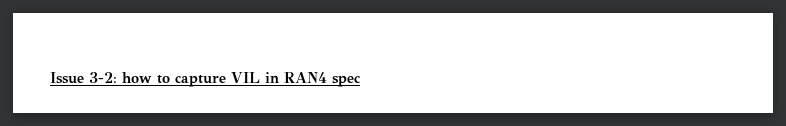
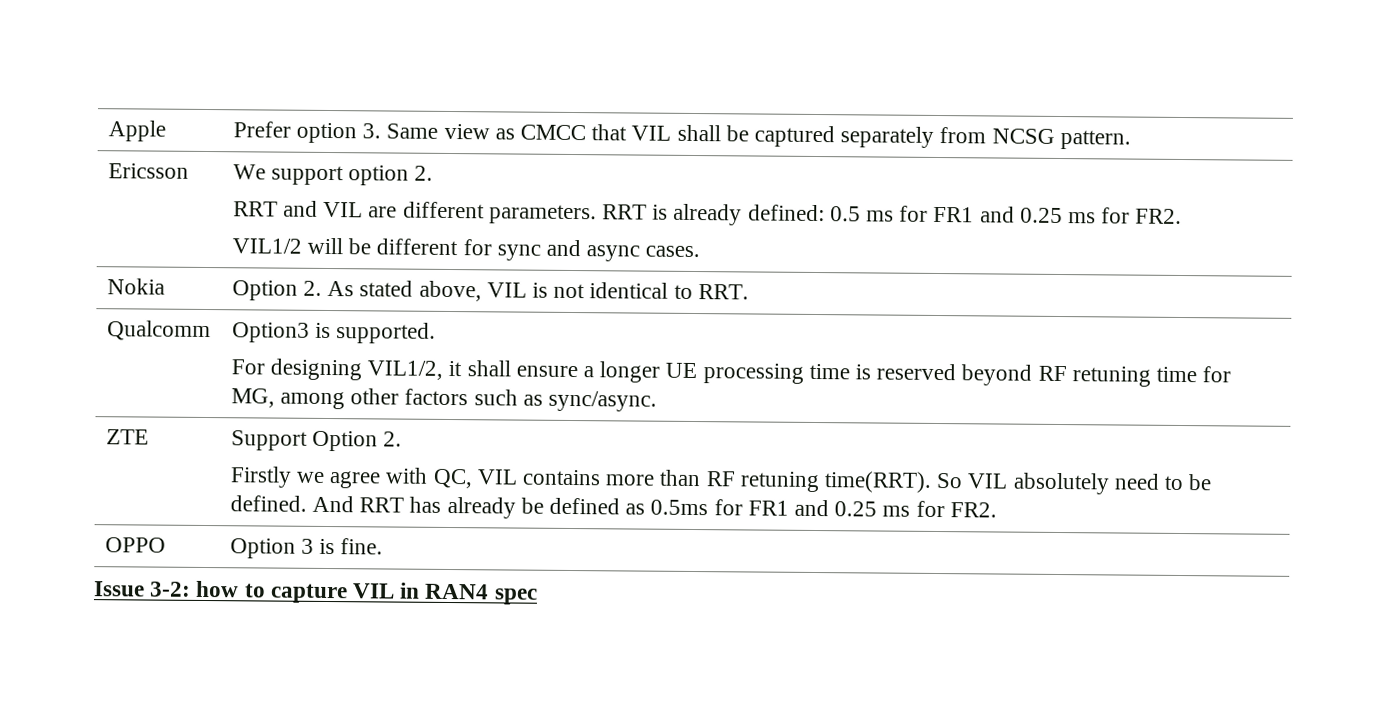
(50, 78) none -> [107,120,166,142] [232,121,1131,150] [107,163,189,179] [232,164,434,186] [232,200,1183,226] [231,237,701,262] [106,278,165,295] [231,280,749,302] [106,320,211,342] [231,322,437,344] [230,358,1232,387] [230,388,657,412] [105,429,149,445] [230,430,403,452] [229,466,1213,495] [229,495,997,519] [104,537,166,553] [229,538,384,559] Apple | Prefer option 3. Same view as CMCC that VIL shall be captured separately from NCSG pattern. // Ericsson | We support option 2. // RRT and VIL are different parameters. RRT is already defined: 0.5 ms for FR1 and 0.25 ms for FR2. // VIL1/2 will be different for sync and async cases. // Nokia | Option 2. As stated above, VIL is not identical to RRT. // Qualcomm | Option3 is supported. // For designing VIL1/2, it shall ensure a longer UE processing time is reserved beyond RF retuning time for MG, among other factors such as sync/async. // ZTE | Support Option 2. // Firstly we agree with QC, VIL contains more than RF retuning time(RRT). So VIL absolutely need to be defined. And RRT has already be defined as 0.5ms for FR1 and 0.25 ms for FR2. // OPPO | Option 3 is fine. //

